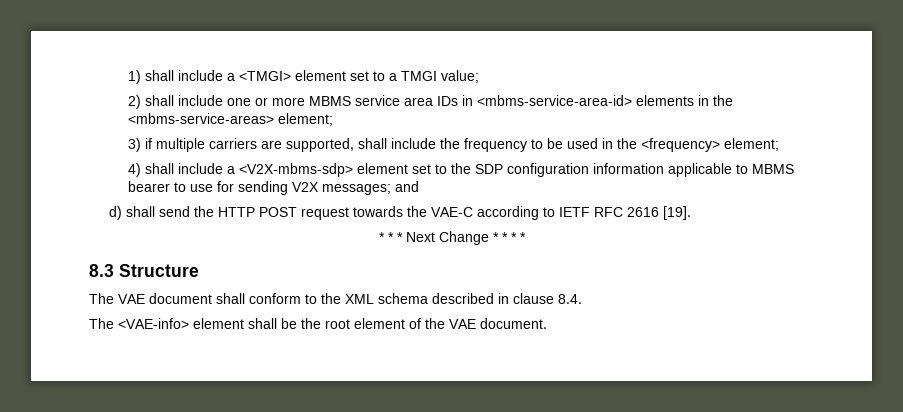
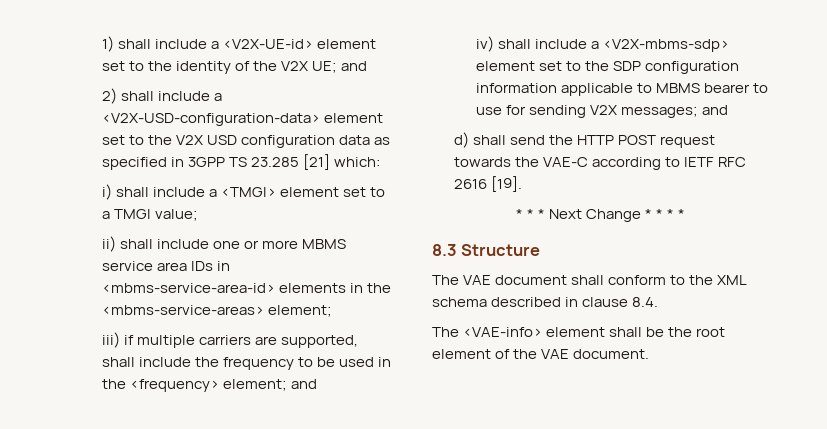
(236, 77) none -> [223,39,377,49] [102,61,368,74] [102,88,223,104] [102,113,384,126] [102,135,391,148] [102,154,381,170] [102,184,218,200] <V2X-UE-id> element set to the identity of the V2X UE; and // 2) shall include a <V2X-USD-configuration-data> element set to the V2X USD configuration data as specified in 3GPP TS 23.285 [21] which: // i) shall include a
[128,95,142,109] 2) -> [102,236,117,252] ii)
[128,138,142,152] 3) -> [102,332,121,348] iii)
[128,163,142,177] // 4) -> [291,379,318,389] [476,36,495,52] and // iv)

